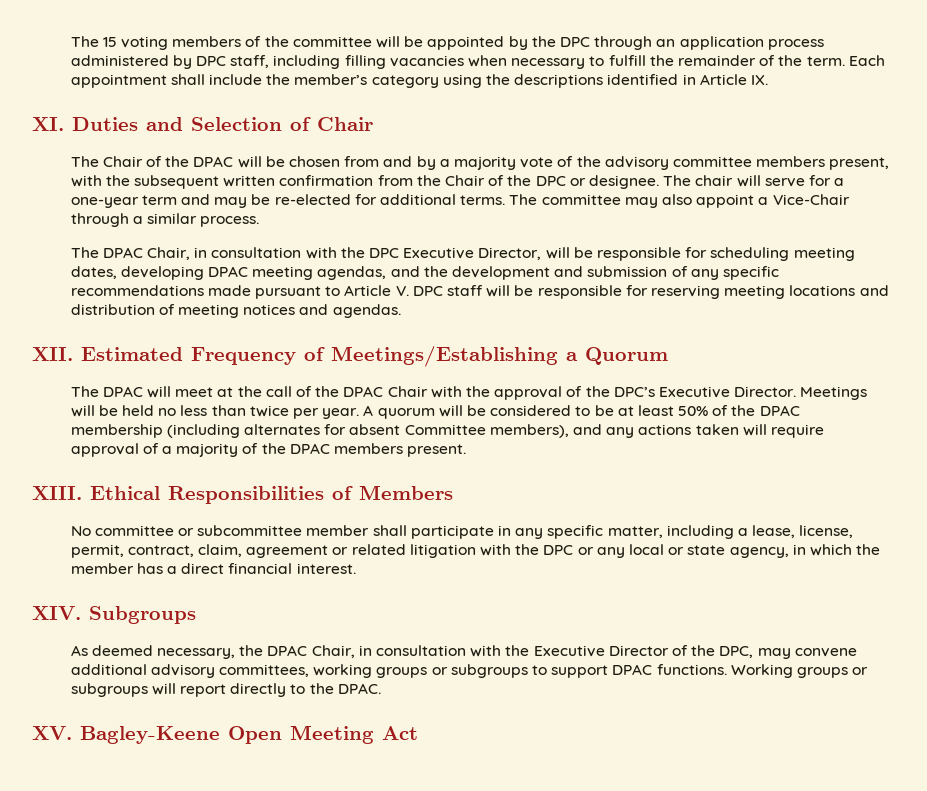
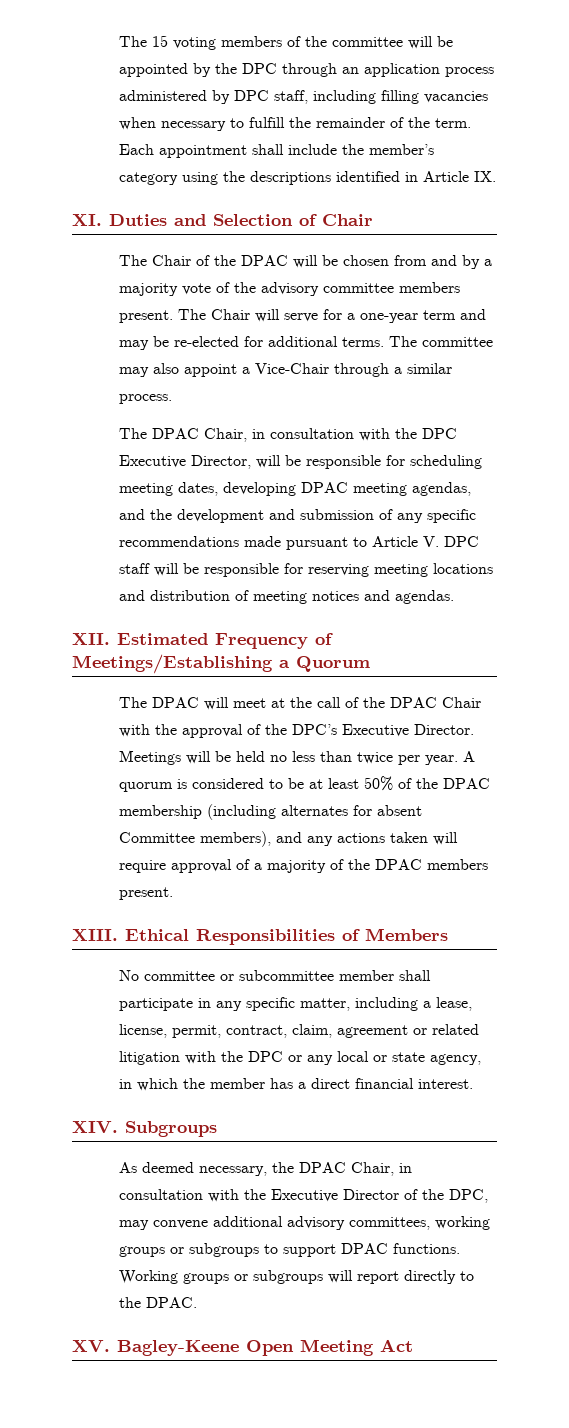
[829,157,890,170] [70,175,734,189] present, with the subsequent written confirmation from the Chair of the DPC or designee. The chair -> [119,309,251,323] present. The Chair
[438,405,486,417] will be -> [177,779,188,789] is

